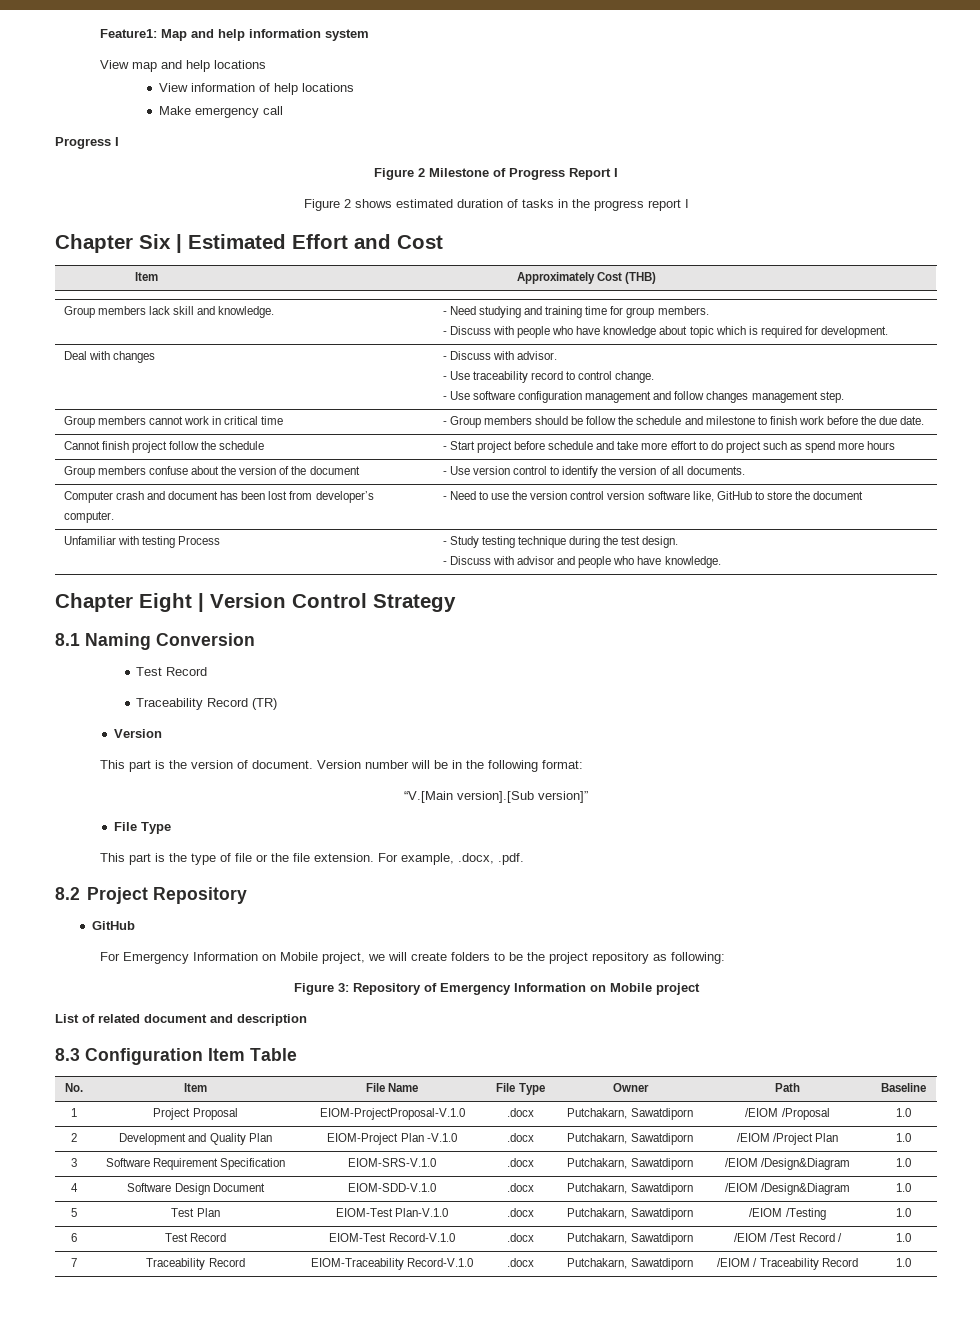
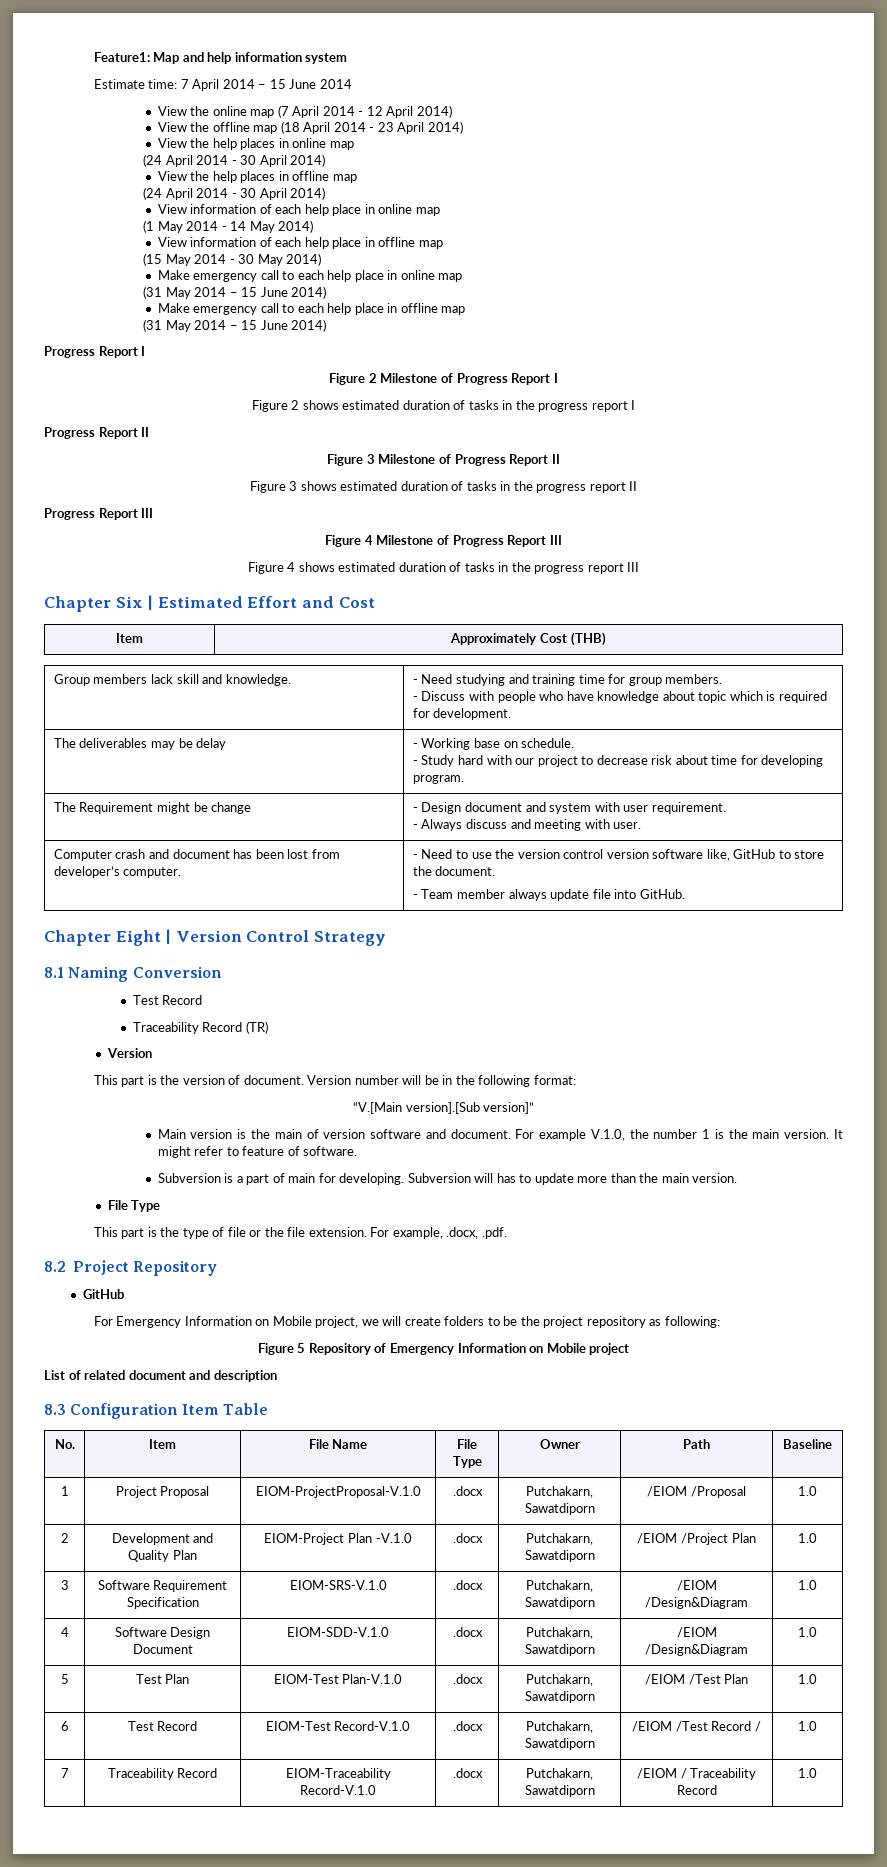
[99,60,266,72] [158,83,354,95] [158,106,283,118] [55,137,111,149] View map and help locations // View information of help locations // Make emergency call // Progress -> [93,79,352,91] [157,105,452,118] [157,121,463,134] [157,138,354,150] [143,154,326,167] [157,171,357,183] [143,187,326,200] [157,204,440,216] [143,220,314,233] [157,237,443,249] [143,253,322,266] [157,270,463,282] [143,286,327,299] [157,303,466,315] [143,319,327,332] [44,346,138,358] Estimate time: 7 April 2014 – 15 June 2014 // View the online map (7 April 2014 - 12 April 2014) // View the offline map (18 April 2014 - 23 April 2014) // View the help places in online map // (24 April 2014 - 30 April 2014) // View the help places in offline map // (24 April 2014 - 30 April 2014) // View information of each help place in online map // (1 May 2014 - 14 May 2014) // View information of each help place in offline map // (15 May 2014 - 30 May 2014) // Make emergency call to each help place in online map // (31 May 2014 – 15 June 2014) // Make emergency call to each help place in offline map // (31 May 2014 – 15 June 2014) // Progress Report
(689, 203) none -> [44,427,150,439] [327,454,560,466] [249,481,638,493] [44,508,154,520] [325,535,562,547] [247,562,640,574] // Progress Report II // Figure 3 Milestone of Progress Report II // Figure 3 shows estimated duration of tasks in the progress report II // Progress Report III // Figure 4 Milestone of Progress Report III // Figure 4 shows estimated duration of tasks in the progress report III
[63,351,155,363] [442,351,558,360] [442,371,655,383] [442,391,844,403] [63,416,284,428] [442,416,925,428] [63,441,265,453] [442,441,896,453] [63,466,360,478] [442,466,745,478] Deal with changes | - Discuss with advisor. // - Use traceability record to control change. // - Use software configuration management and follow changes management step. // Group members cannot work in critical time | - Group members should be follow the schedule and milestone to finish work before the due date. // Cannot finish project follow the schedule | - Start project before schedule and take more effort to do project such as spend more hours // Group members confuse about the version of the document | - Use version control to identify the version of all documents. -> [53,738,227,750] [412,738,575,750] [412,755,824,767] [412,775,464,784] [53,802,252,814] [412,802,726,814] [412,819,642,831] The deliverables may be delay | - Working base on schedule. // - Study hard with our project to decrease risk about time for developing program. // The Requirement might be change | - Design document and system with user requirement. // - Always discuss and meeting with user.
[813,491,864,500] [63,536,221,548] [442,536,679,548] [442,556,721,568] document // Unfamiliar with testing Process | - Study testing technique during the test design. // - Discuss with advisor and people who have knowledge. -> [435,866,496,876] [412,889,685,901] document. // - Team member always update file into GitHub.
(588, 797) none -> [157,1129,843,1141] [157,1146,358,1158] [157,1173,738,1185] // Main version is the main of version software and document. For example V.1.0, the number 1 is the main version. It might refer to feature of software. // Subversion is a part of main for developing. Subversion will has to update more than the main version.
[337,983,349,992] 3: -> [297,1343,306,1353] 5
[785,1208,826,1220] /Testing -> [688,1674,749,1685] /Test Plan

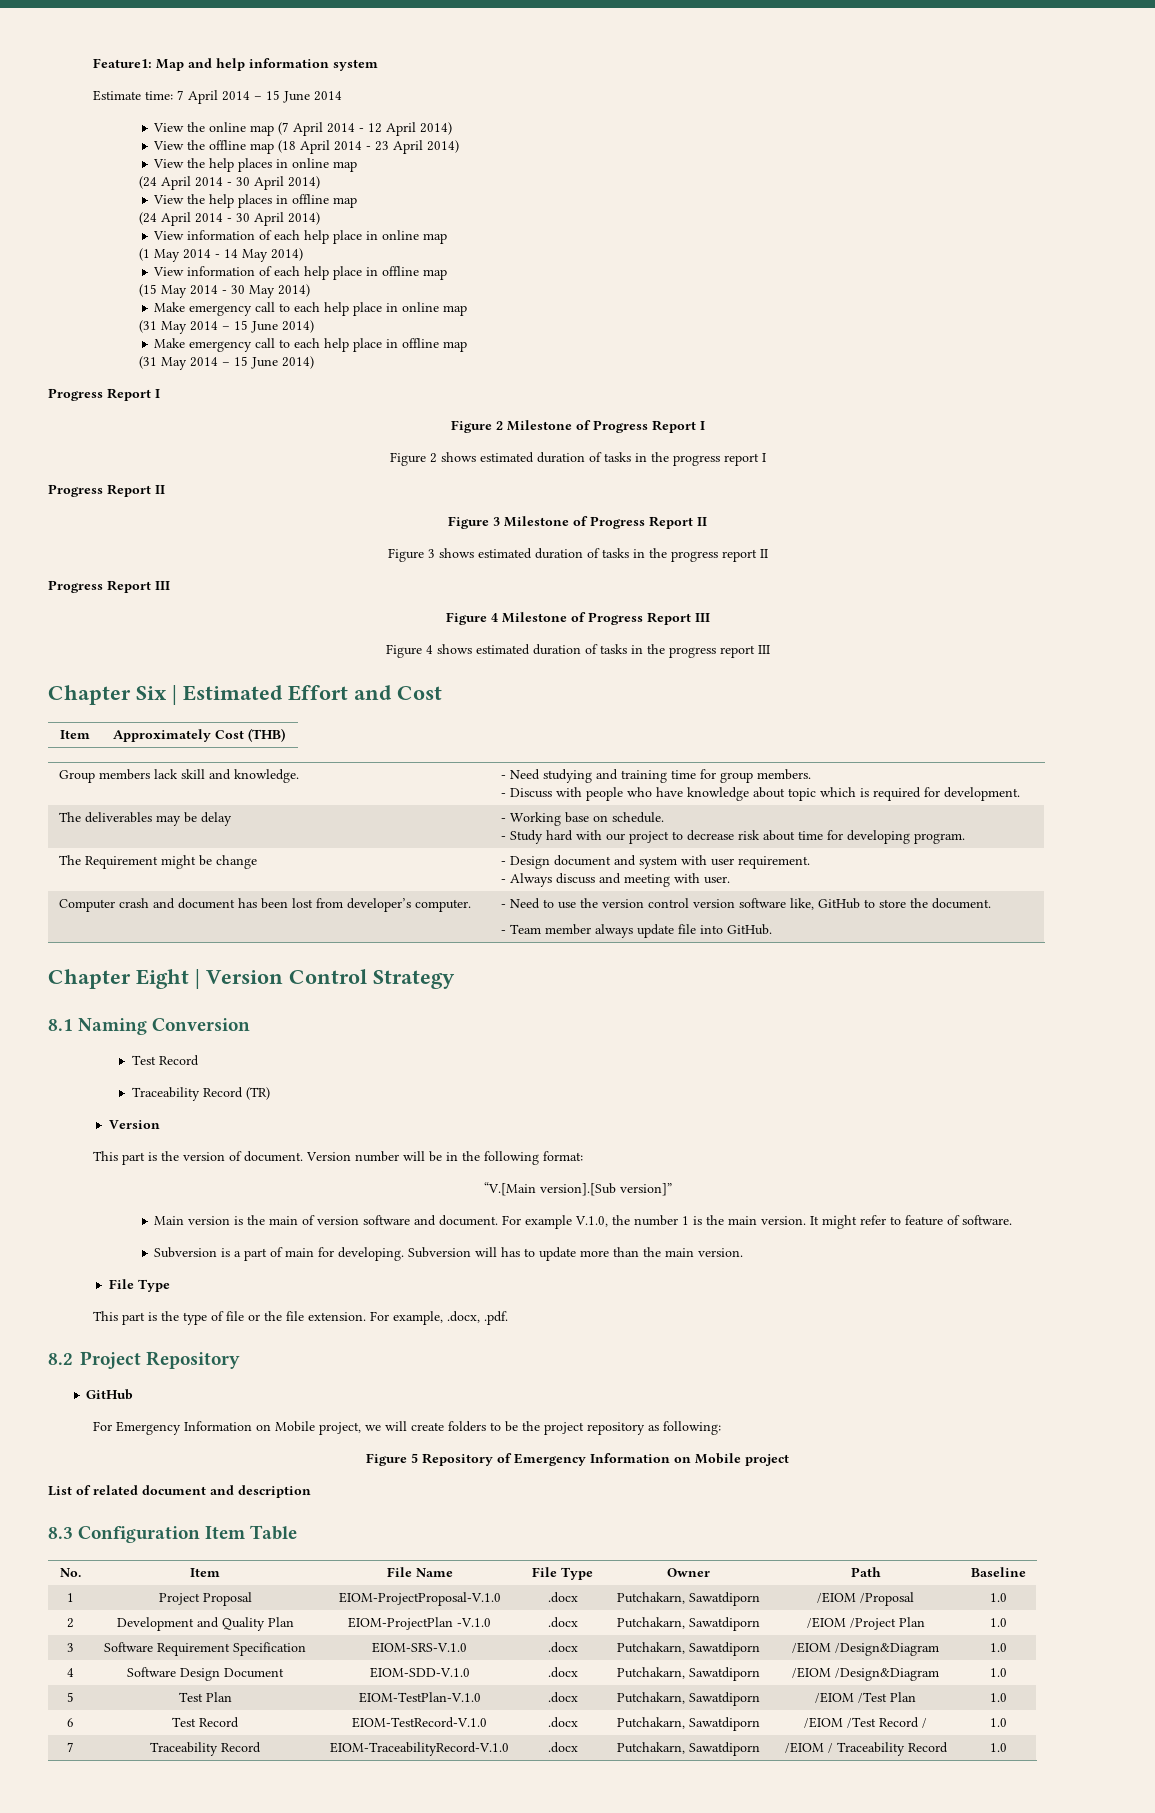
[264,1533,372,1545] EIOM-Project Plan -> [348,1617,453,1630] EIOM-ProjectPlan
[273,1674,403,1684] EIOM-Test Plan-V.1.0 -> [358,1692,481,1703] EIOM-TestPlan-V.1.0
[265,1721,411,1731] EIOM-Test Record-V.1.0 -> [352,1717,487,1728] EIOM-TestRecord-V.1.0
[285,1768,391,1780] [300,1785,376,1795] EIOM-Traceability Record-V.1.0 -> [330,1742,509,1756] EIOM-TraceabilityRecord-V.1.0

